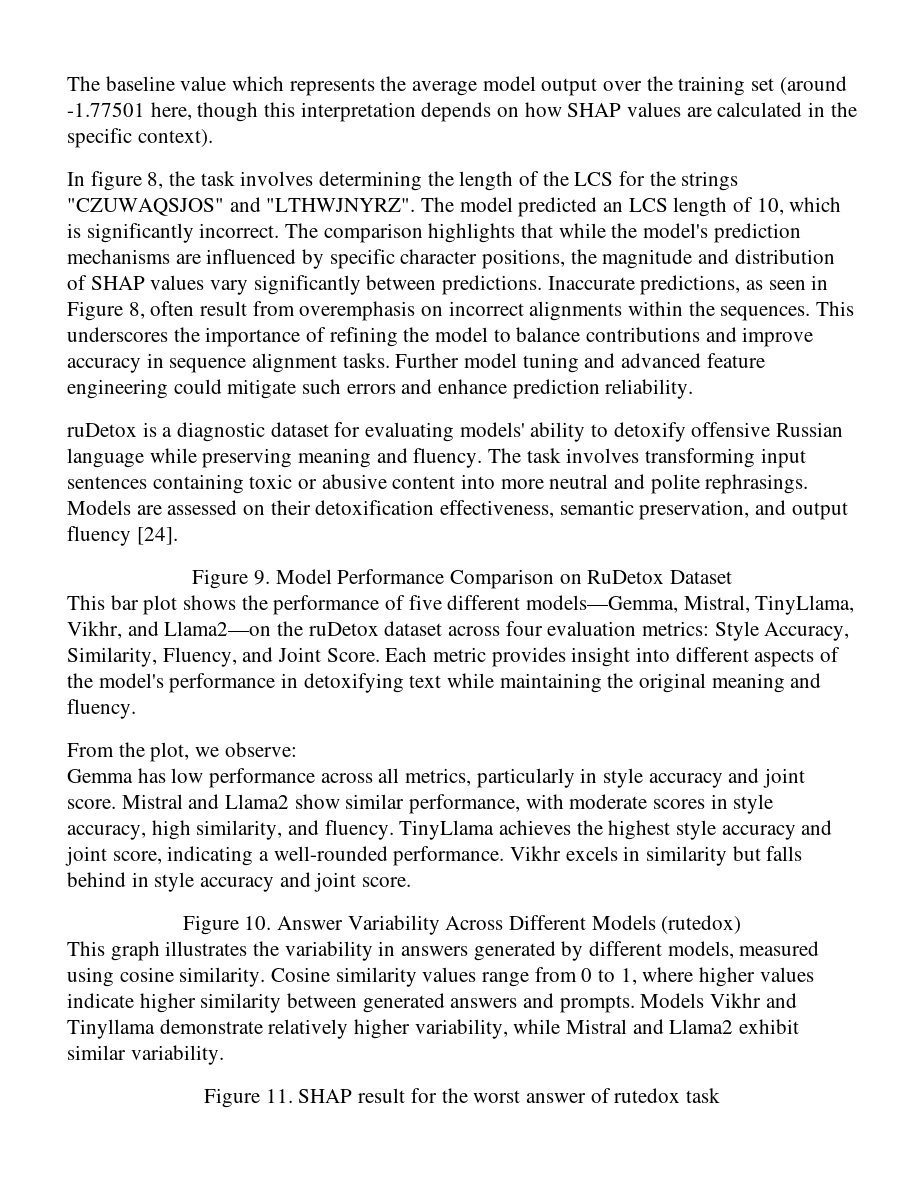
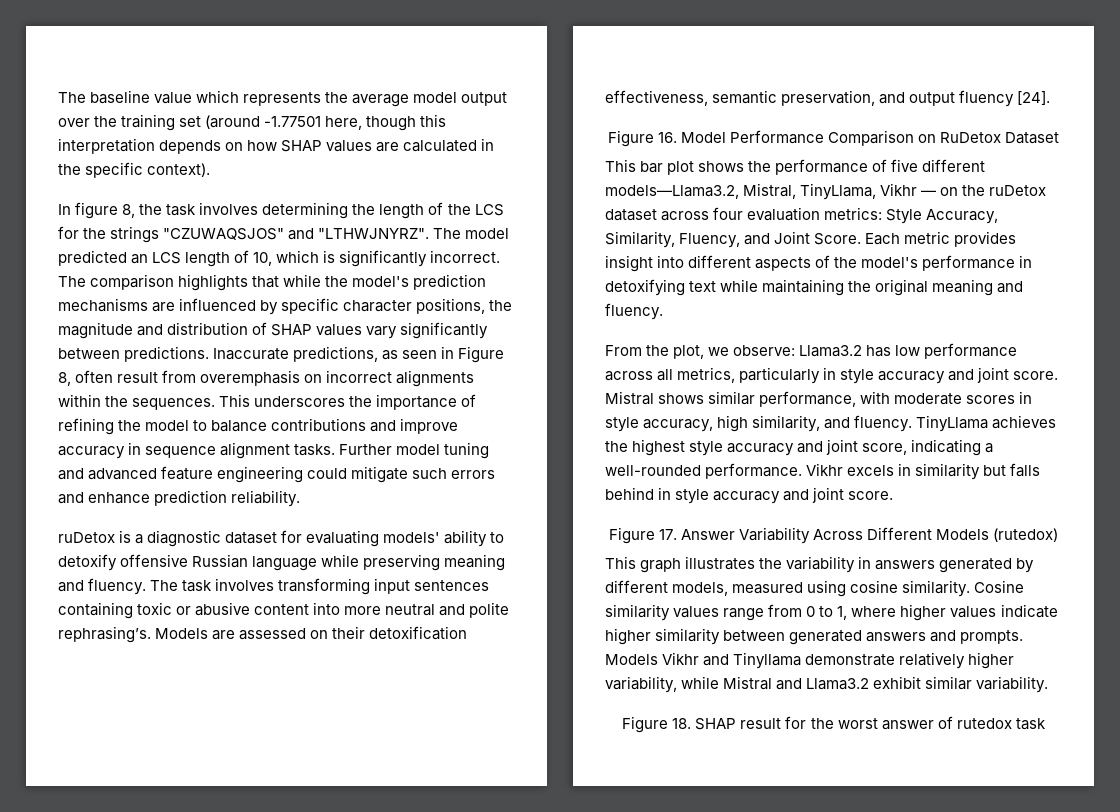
[705,474,809,494] rephrasings. -> [58,626,151,643] rephrasing’s.
[253,570,270,585] 9. -> [657,132,677,143] 16.
[526,595,679,613] models—Gemma, -> [605,185,739,199] models—Llama3.2,
[67,621,272,639] Vikhr, and Llama2—on -> [880,183,959,196] Vikhr — on
[67,769,133,783] // Gemma -> [799,345,863,357] Llama3.2
[188,794,340,809] and Llama2 show -> [658,393,705,404] shows
[244,916,272,930] 10. -> [658,529,677,540] 17.
[669,1019,734,1034] Llama2 -> [806,678,870,690] Llama3.2
[265,1089,293,1103] 11. -> [672,718,692,729] 18.

